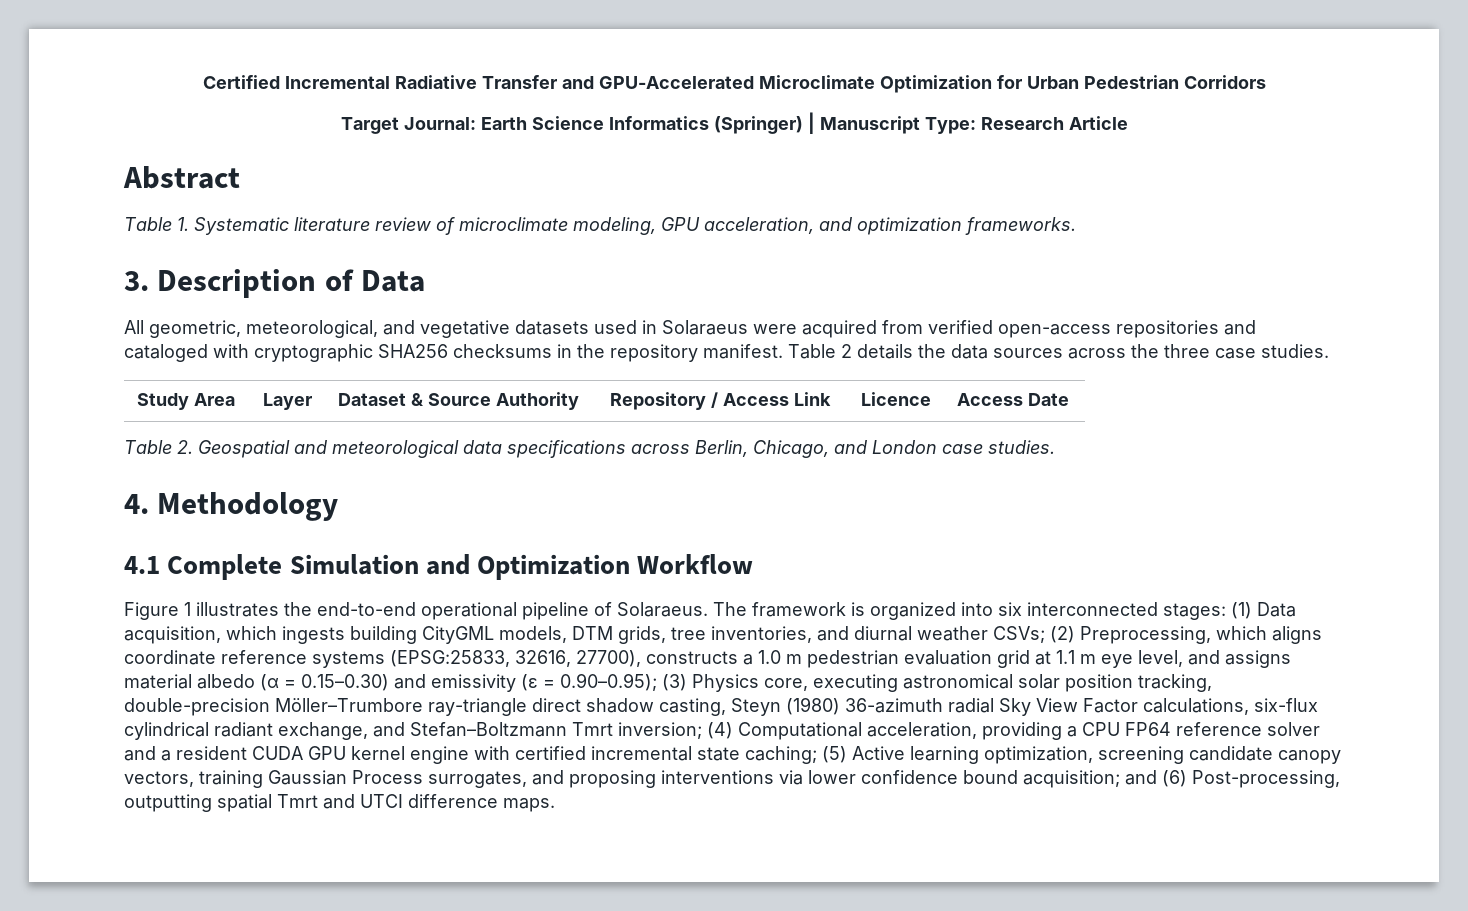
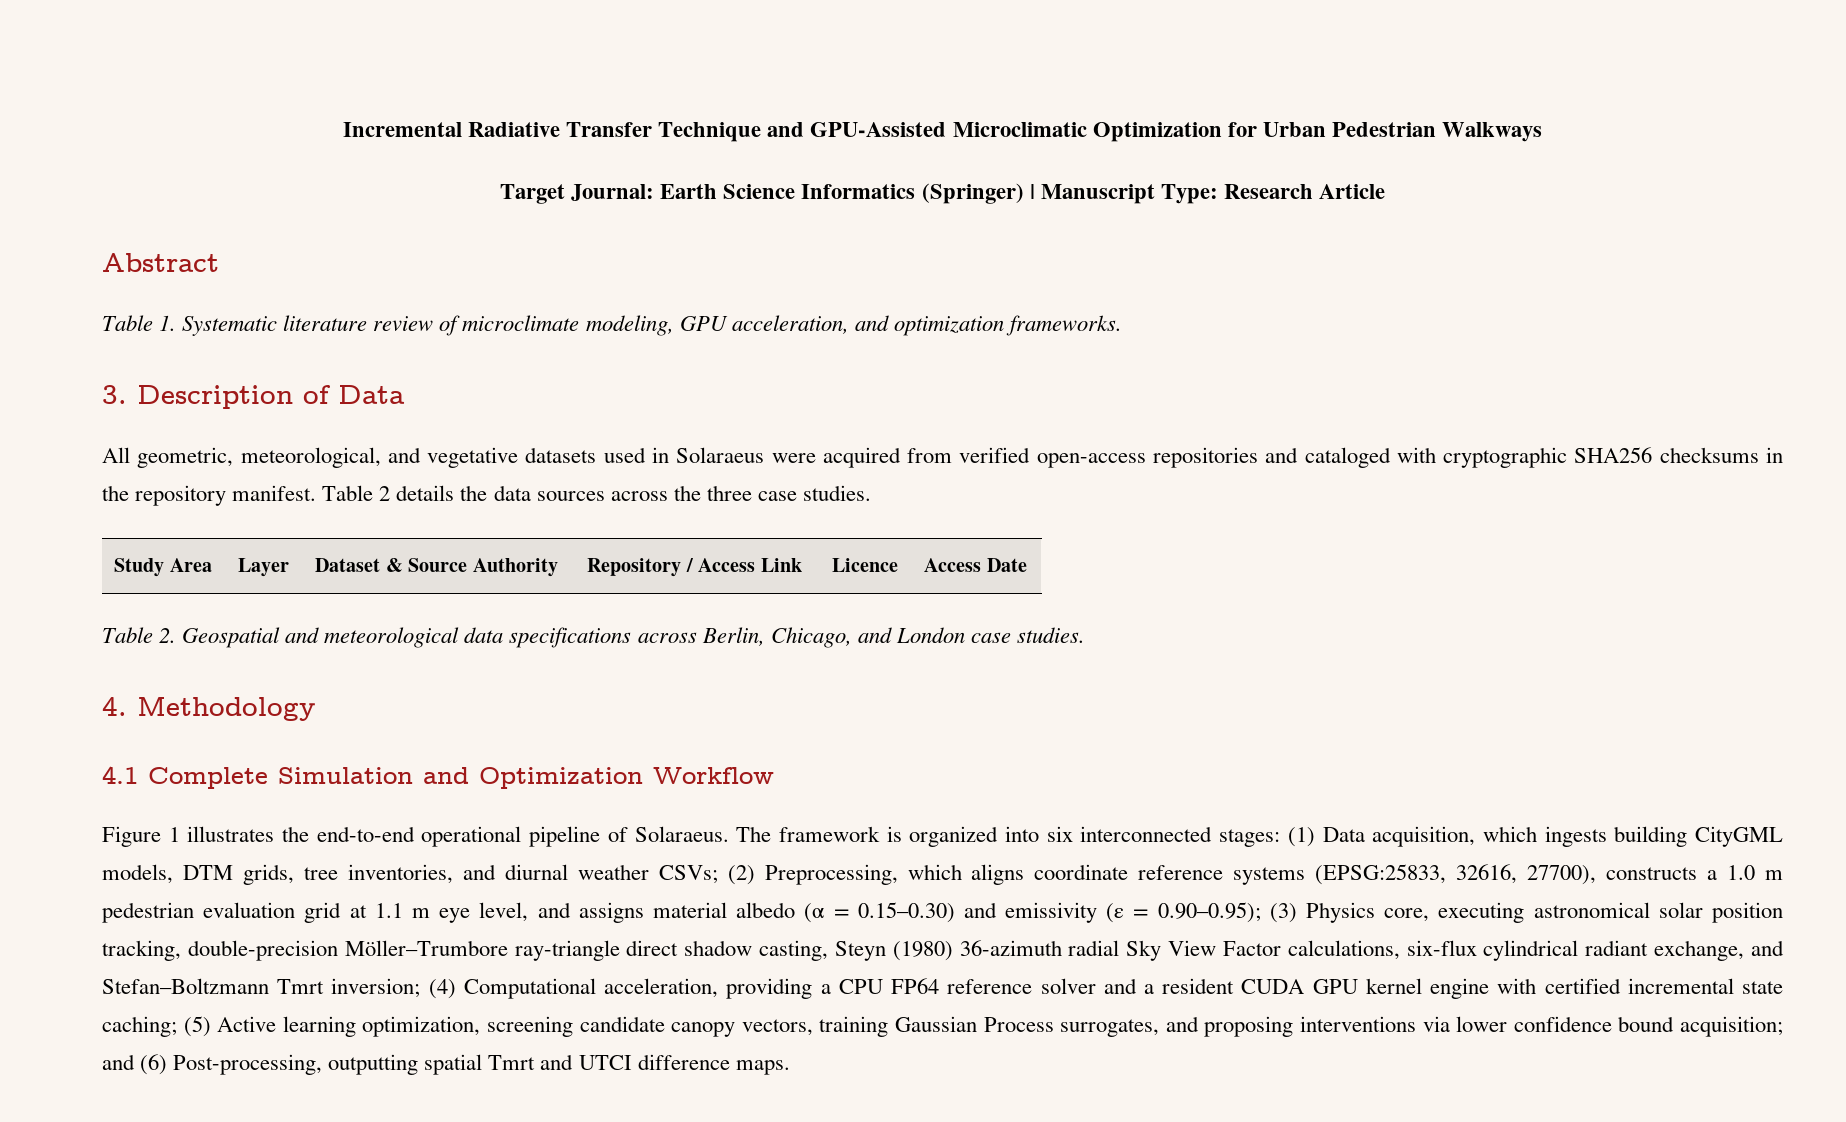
[202,75,280,89] Certified -> (343, 129) none
[561,75,875,89] and GPU-Accelerated Microclimate -> [658,122,1087,142] Technique and GPU-Assisted Microclimatic
[1183,75,1266,89] Corridors -> [1441,122,1542,142] Walkways

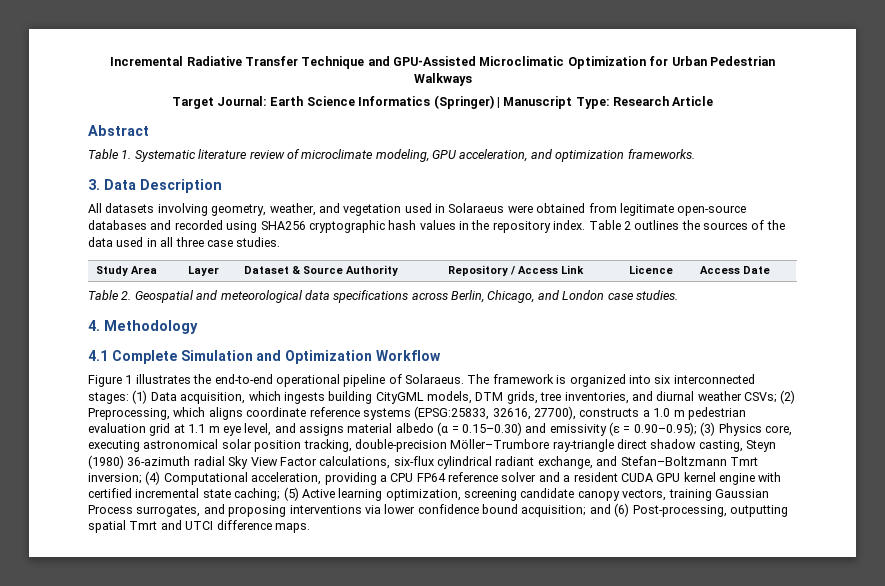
(127, 394) none -> [104,179,136,190] Data
[303,385,405,404] of Data -> (222, 186) none
[137,447,1759,468] geometric, meteorological, and vegetative datasets used in Solaraeus were acquired from verified open-access repositories and cataloged with cryptographic SHA256 checksums -> [105,203,747,216] [88,220,456,233] datasets involving geometry, weather, and vegetation used in Solaraeus were obtained from legitimate open-source databases and recorded using SHA256 cryptographic hash values
[232,485,317,501] manifest. -> [553,220,586,230] index.
[396,485,701,501] details the data sources across the -> [634,220,785,230] [88,237,174,247] outlines the sources of the data used in all

